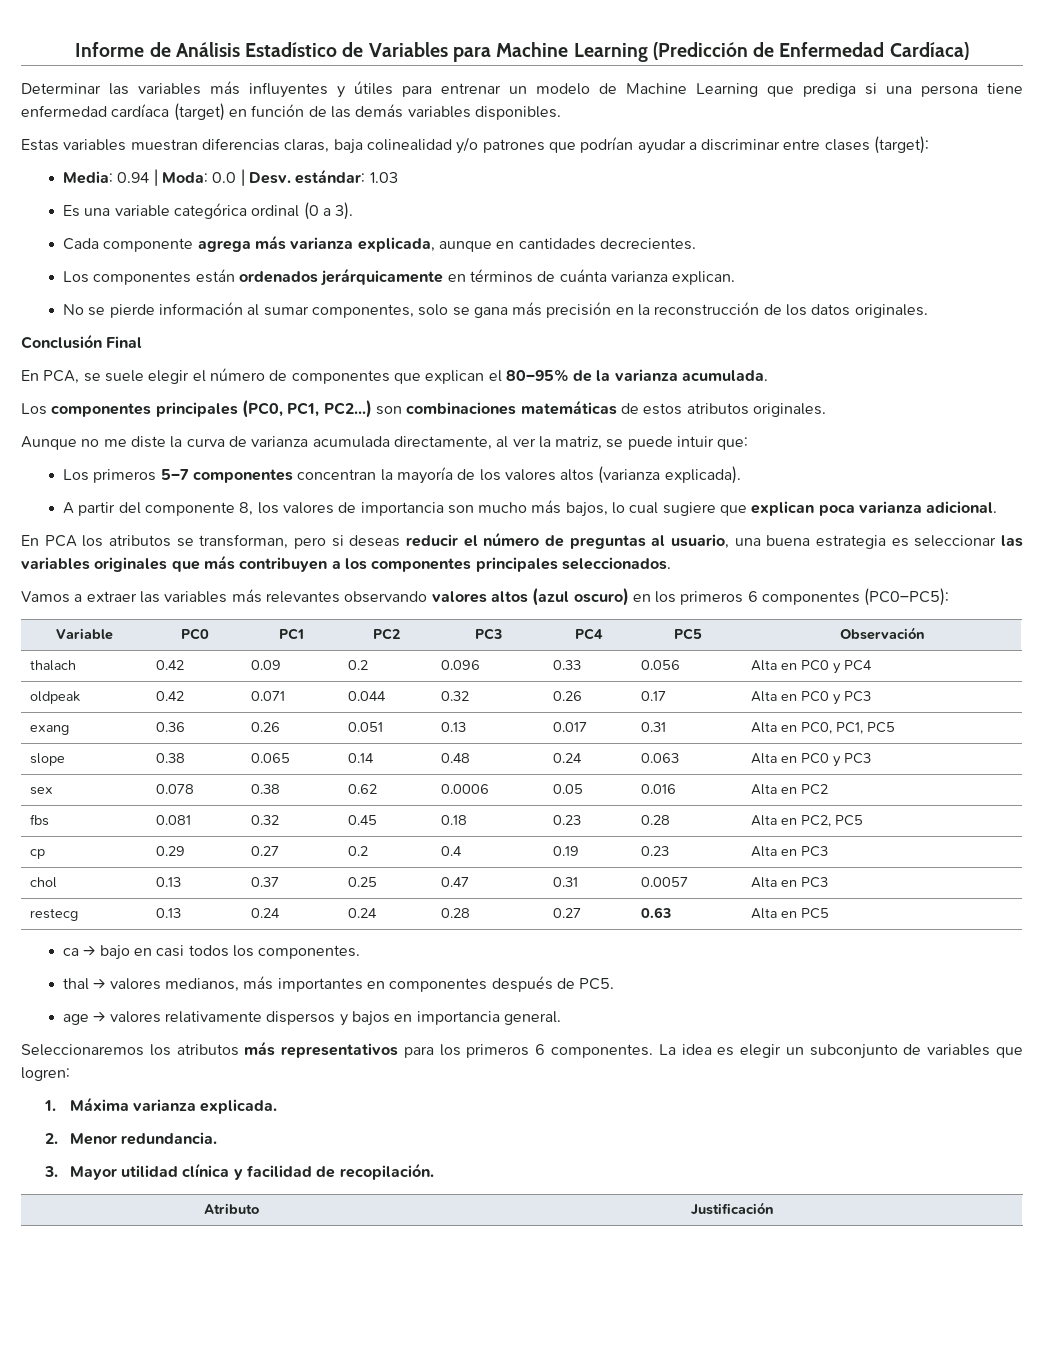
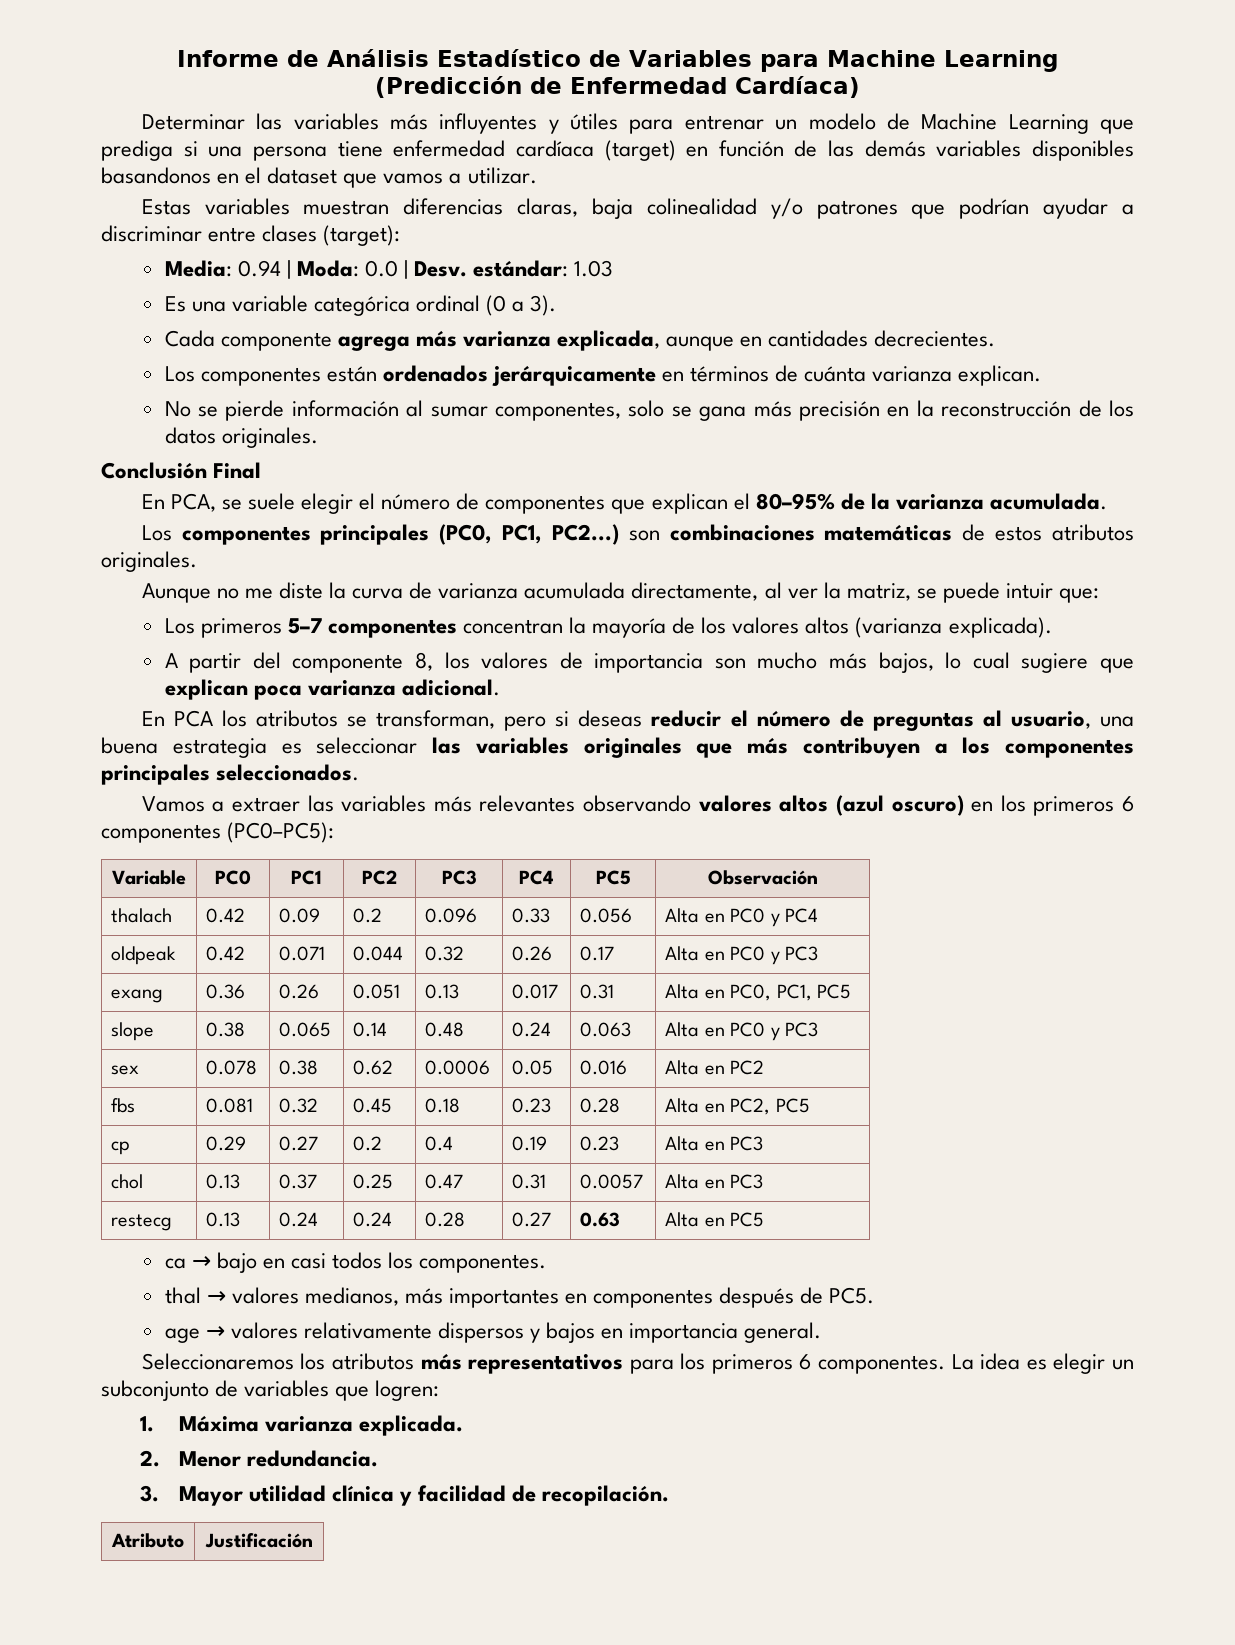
[474,106,561,120] disponibles. -> [1031,140,1134,161] [101,167,537,188] disponibles basandonos en el dataset que vamos a utilizar.

